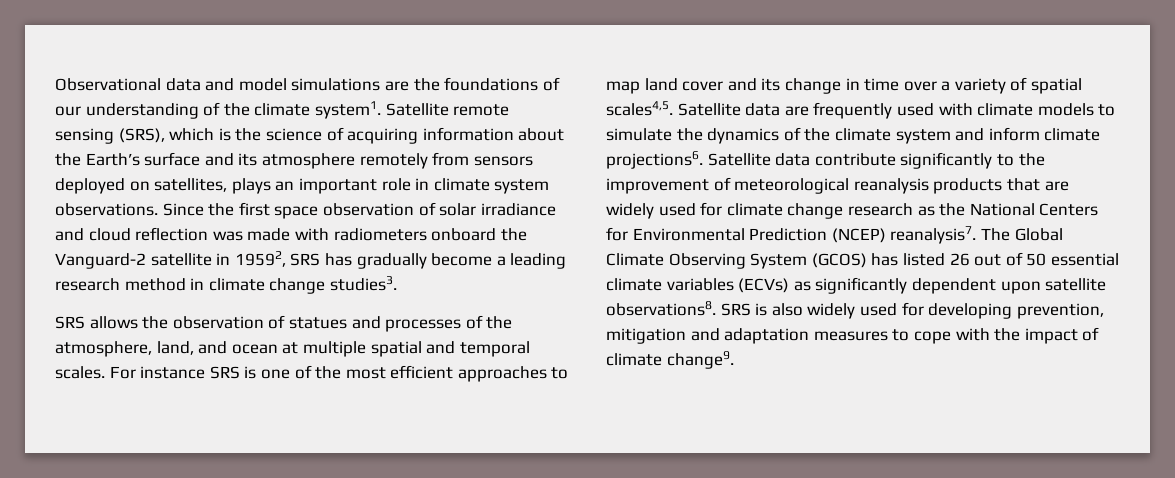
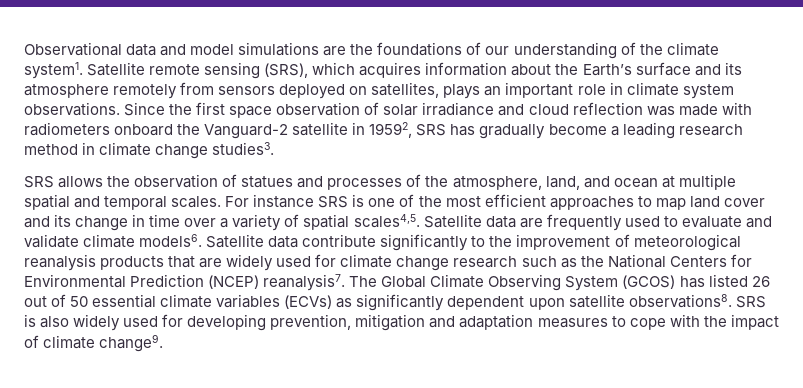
[218,127,419,144] is the science of acquiring -> [359,62,422,78] acquires
[938,103,1116,116] [606,127,1101,144] [606,151,703,169] with climate models to simulate the dynamics of the climate system and inform climate projections6. -> [663,216,772,228] [24,234,203,248] to evaluate and validate climate models6.
(913, 209) none -> [521,256,557,267] such

